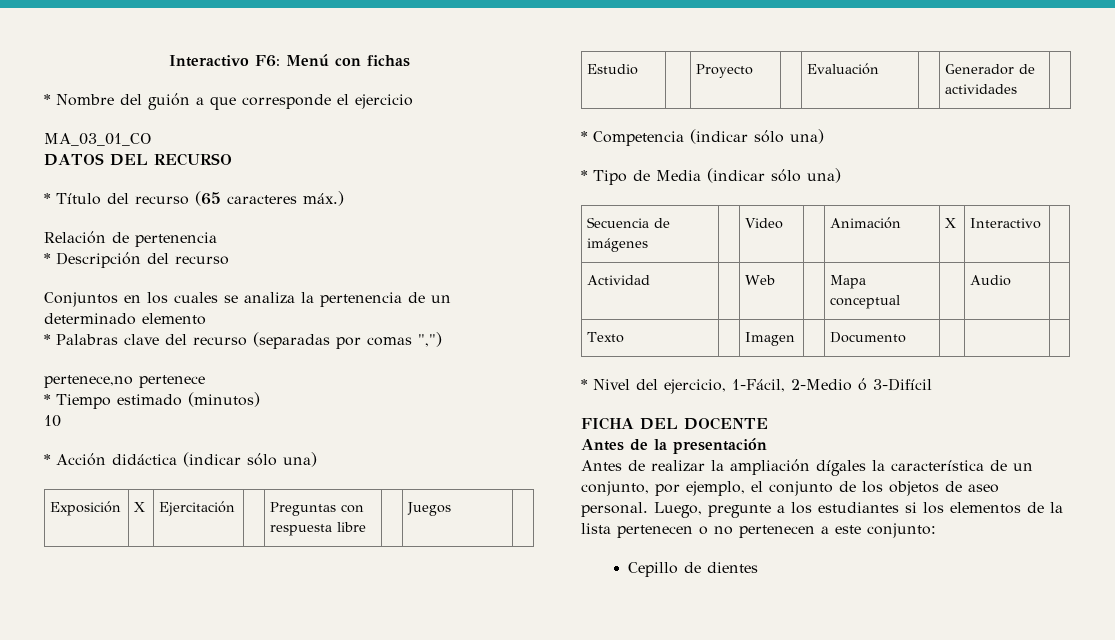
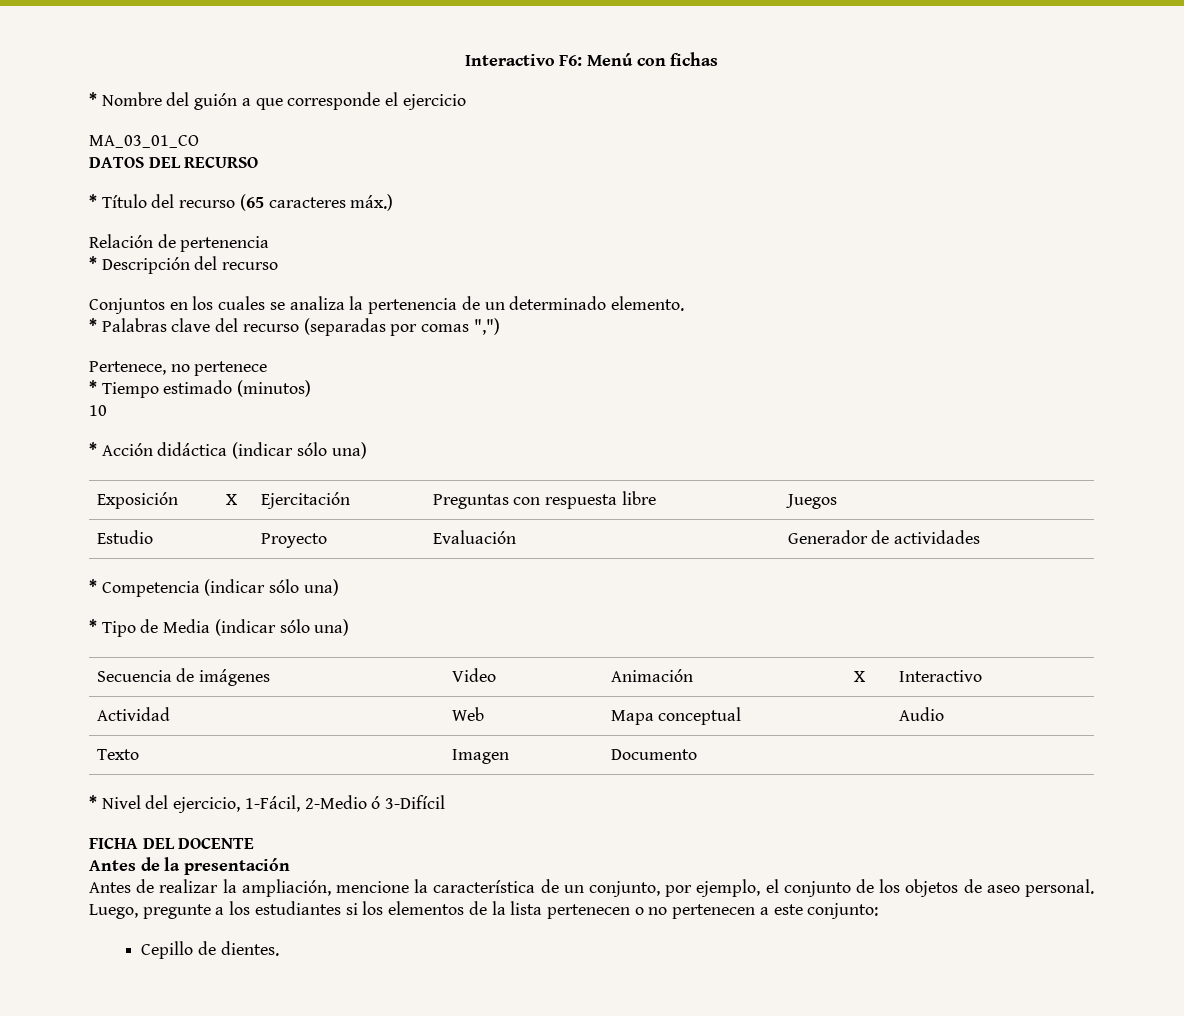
[142,313,206,325] elemento -> [610,296,684,311] elemento.
[44,375,133,388] pertenece,no -> [89,361,190,375] Pertenece, no
[730,459,866,476] ampliación dígales -> [241,879,409,897] ampliación, mencione
[707,562,759,573] dientes -> [220,941,279,956] dientes.

